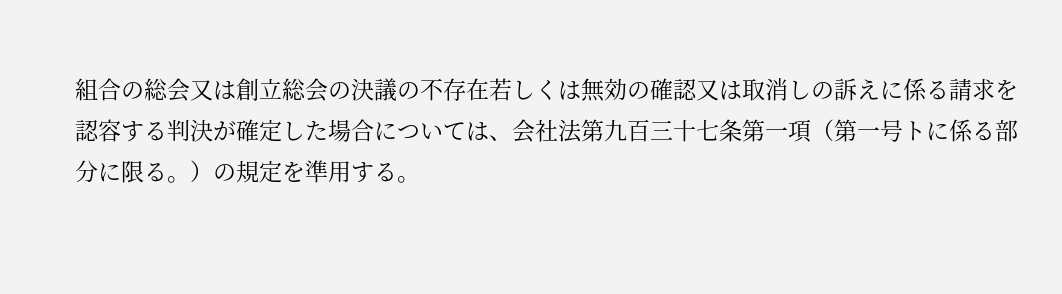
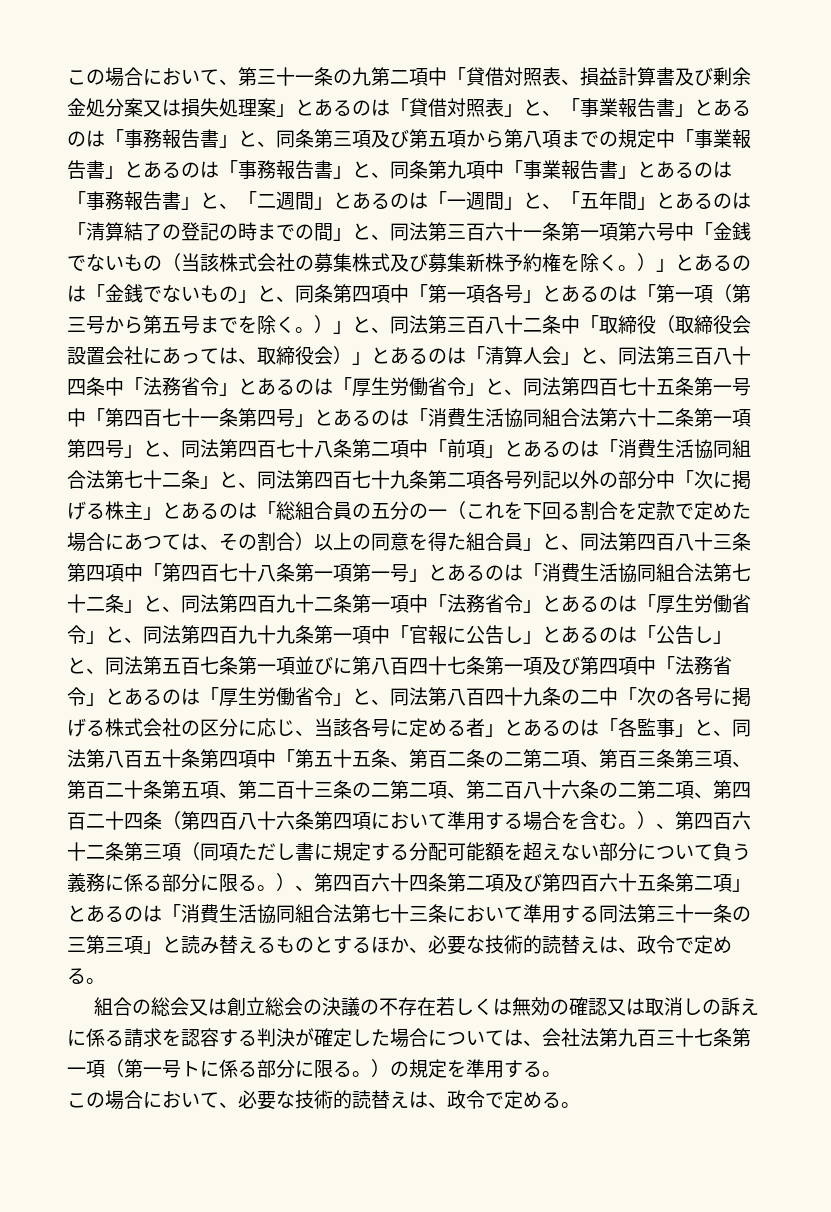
(75, 89) none -> [67,67,751,87] [67,98,751,118] [67,129,751,149] [67,160,732,180] [67,191,751,211] [67,222,751,241] [67,253,751,273] [67,284,751,303] [67,315,751,334] [67,346,751,365] [67,377,751,396] [67,408,751,428] [67,439,751,459] [67,470,751,490] [67,501,751,520] [67,532,751,552] [67,563,751,583] [67,594,751,613] [67,625,732,645] [67,656,732,675] [67,687,751,707] [67,718,751,737] [67,749,751,768] [67,780,751,799] [67,811,751,831] [67,842,751,861] [67,873,751,892] [67,904,751,924] [67,935,732,955] [67,968,105,984] この場合において、第三十一条の九第二項中「貸借対照表、損益計算書及び剰余金処分案又は損失処理案」とあるのは「貸借対照表」と、「事業報告書」とあるのは「事務報告書」と、同条第三項及び第五項から第八項までの規定中「事業報告書」とあるのは「事務報告書」と、同条第九項中「事業報告書」とあるのは「事務報告書」と、「二週間」とあるのは「一週間」と、「五年間」とあるのは「清算結了の登記の時までの間」と、同法第三百六十一条第一項第六号中「金銭でないもの（当該株式会社の募集株式及び募集新株予約権を除く。）」とあるのは「金銭でないもの」と、同条第四項中「第一項各号」とあるのは「第一項（第三号から第五号までを除く。）」と、同法第三百八十二条中「取締役（取締役会設置会社にあっては、取締役会）」とあるのは「清算人会」と、同法第三百八十四条中「法務省令」とあるのは「厚生労働省令」と、同法第四百七十五条第一号中「第四百七十一条第四号」とあるのは「消費生活協同組合法第六十二条第一項第四号」と、同法第四百七十八条第二項中「前項」とあるのは「消費生活協同組合法第七十二条」と、同法第四百七十九条第二項各号列記以外の部分中「次に掲げる株主」とあるのは「総組合員の五分の一（これを下回る割合を定款で定めた場合にあつては、その割合）以上の同意を得た組合員」と、同法第四百八十三条第四項中「第四百七十八条第一項第一号」とあるのは「消費生活協同組合法第七十二条」と、同法第四百九十二条第一項中「法務省令」とあるのは「厚生労働省令」と、同法第四百九十九条第一項中「官報に公告し」とあるのは「公告し」と、同法第五百七条第一項並びに第八百四十七条第一項及び第四項中「法務省令」とあるのは「厚生労働省令」と、同法第八百四十九条の二中「次の各号に掲げる株式会社の区分に応じ、当該各号に定める者」とあるのは「各監事」と、同法第八百五十条第四項中「第五十五条、第百二条の二第二項、第百三条第三項、第百二十条第五項、第二百十三条の二第二項、第二百八十六条の二第二項、第四百二十四条（第四百八十六条第四項において準用する場合を含む。）、第四百六十二条第三項（同項ただし書に規定する分配可能額を超えない部分について負う義務に係る部分に限る。）、第四百六十四条第二項及び第四百六十五条第二項」とあるのは「消費生活協同組合法第七十三条において準用する同法第三十一条の三第三項」と読み替えるものとするほか、必要な技術的読替えは、政令で定める。 //
(420, 179) none -> [67,1090,580,1110] // この場合において、必要な技術的読替えは、政令で定める。

